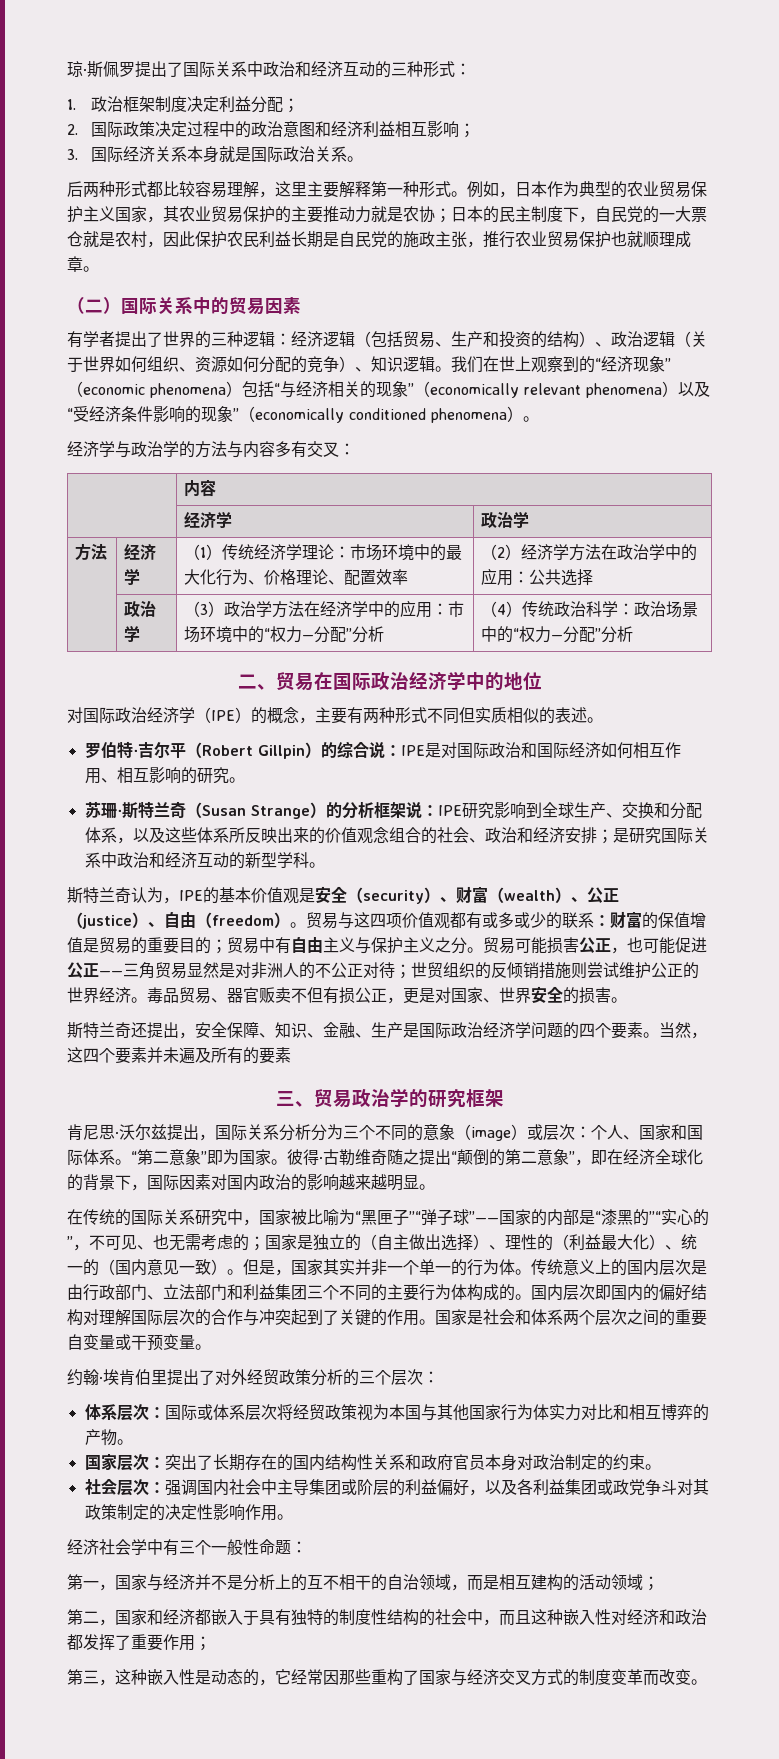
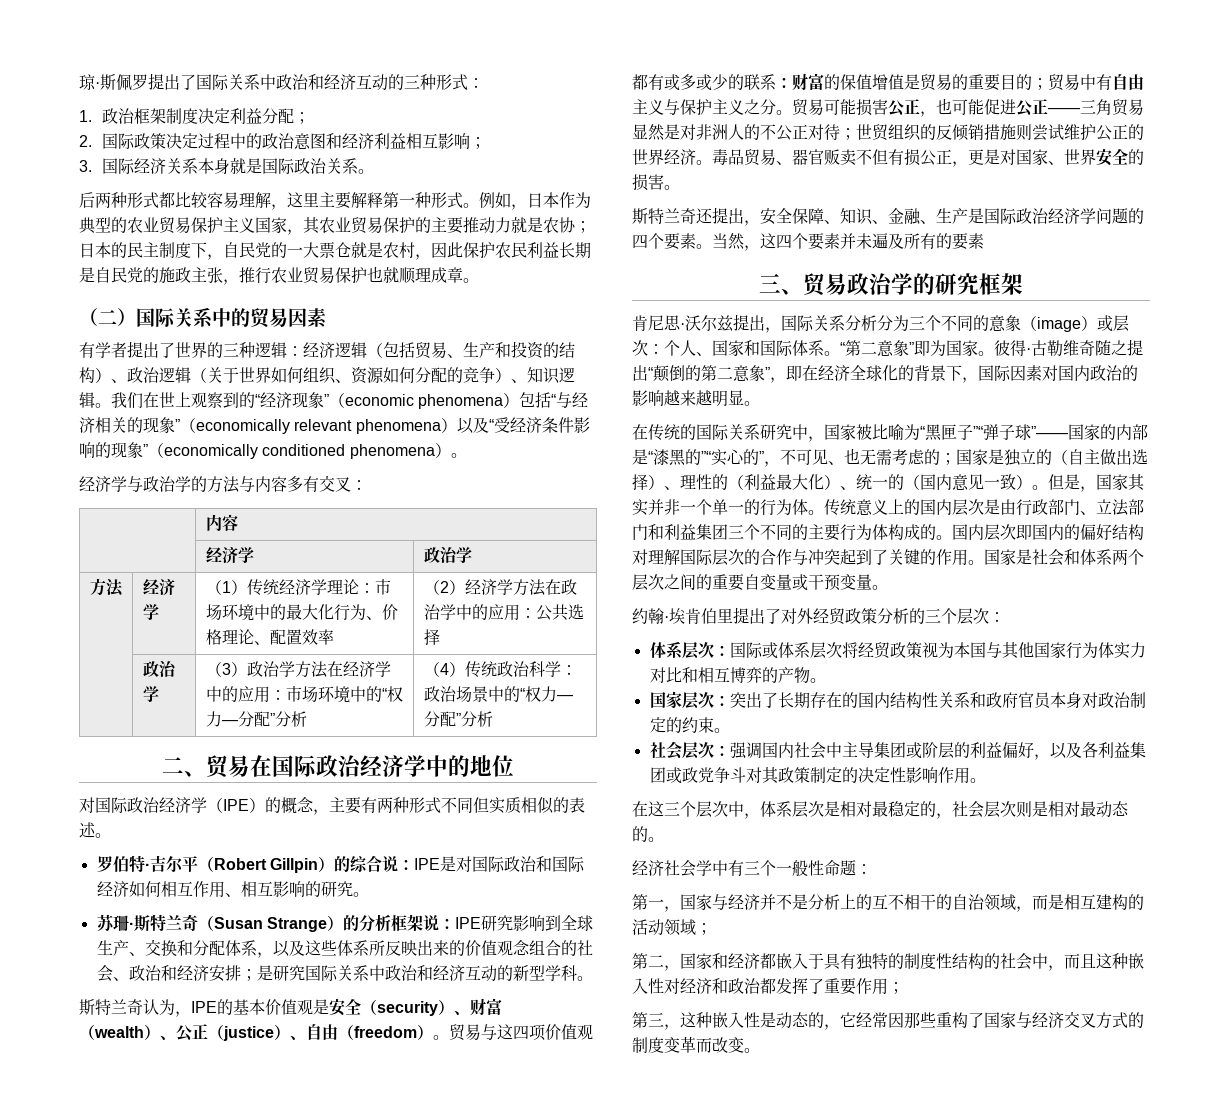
(293, 1517) none -> [632,801,1129,819] [632,826,664,842] // 在这三个层次中，体系层次是相对最稳定的，社会层次则是相对最动态的。

